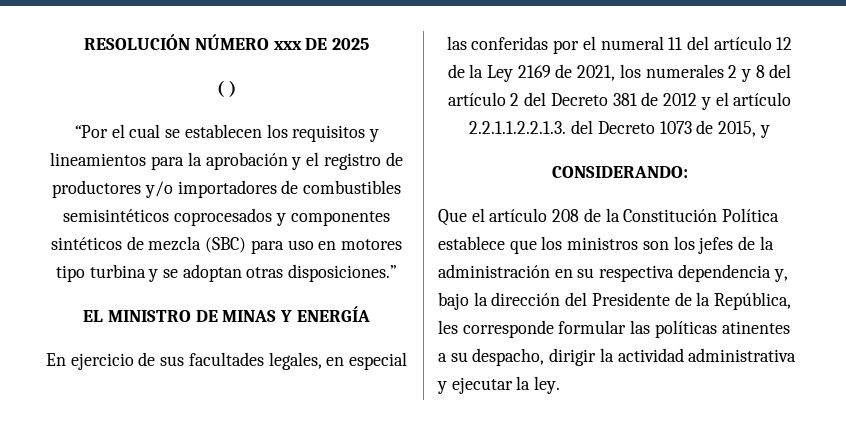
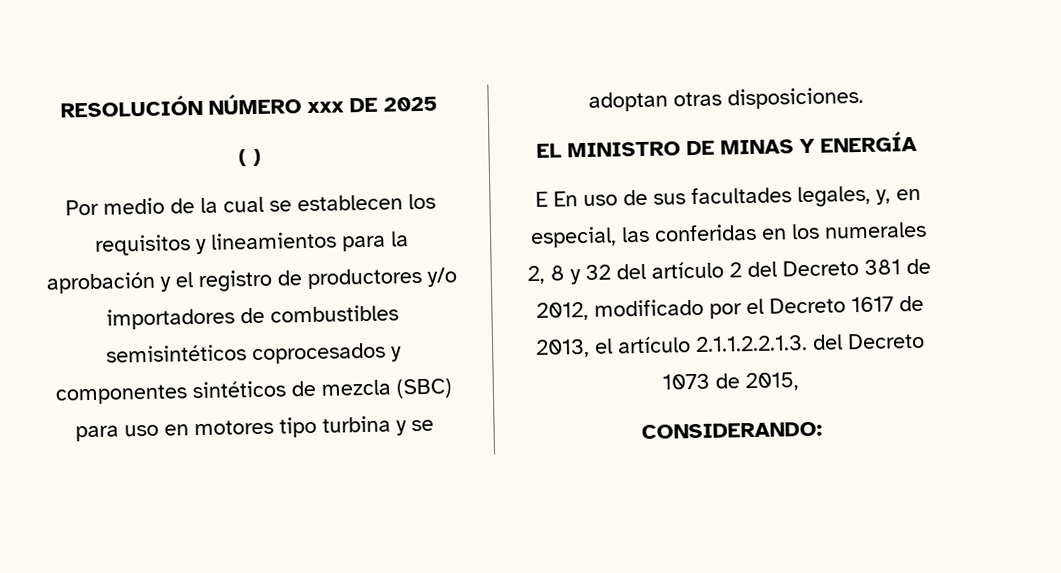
[73,124,125,138] “Por el -> [65,197,218,216] Por medio de la
[288,264,398,282] disposiciones.” -> [726,86,864,110] disposiciones.
[45,353,134,370] En ejercicio -> [534,191,618,207] E En uso
[326,352,408,370] [446,36,793,54] [447,64,765,82] en especial las conferidas por el numeral 11 del artículo 12 de la Ley 2169 de 2021, los numerales 2 y 8 -> [875,188,921,205] [529,221,927,248] [526,264,611,285] y, en especial, las conferidas en los numerales 2, 8 y 32
[663,92,792,110] [469,121,567,134] 2012 y el artículo 2.2.1.1.2.2.1.3. -> [535,295,924,321] [535,334,808,358] 2012, modificado por el Decreto 1617 de 2013, el artículo 2.1.1.2.2.1.3.
[759,125,770,138] y -> (799, 382) none
[438,208,780,226] [438,236,774,254] [438,264,788,282] [438,292,792,310] [438,320,790,338] [438,348,797,366] [437,376,561,394] // Que el artículo 208 de la Constitución Política establece que los ministros son los jefes de la administración en su respectiva dependencia y, bajo la dirección del Presidente de la República, les corresponde formular las políticas atinentes a su despacho, dirigir la actividad administrativa y ejecutar la ley. -> (822, 430) none

